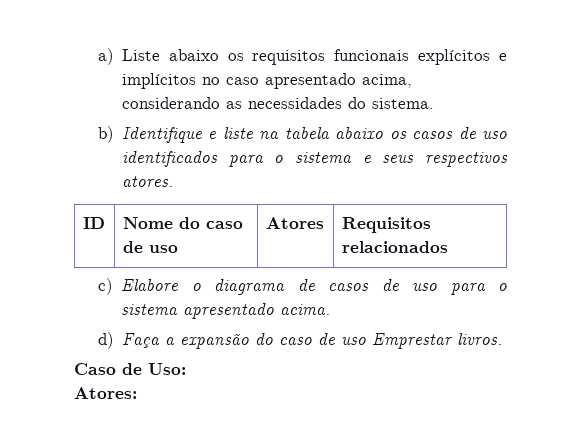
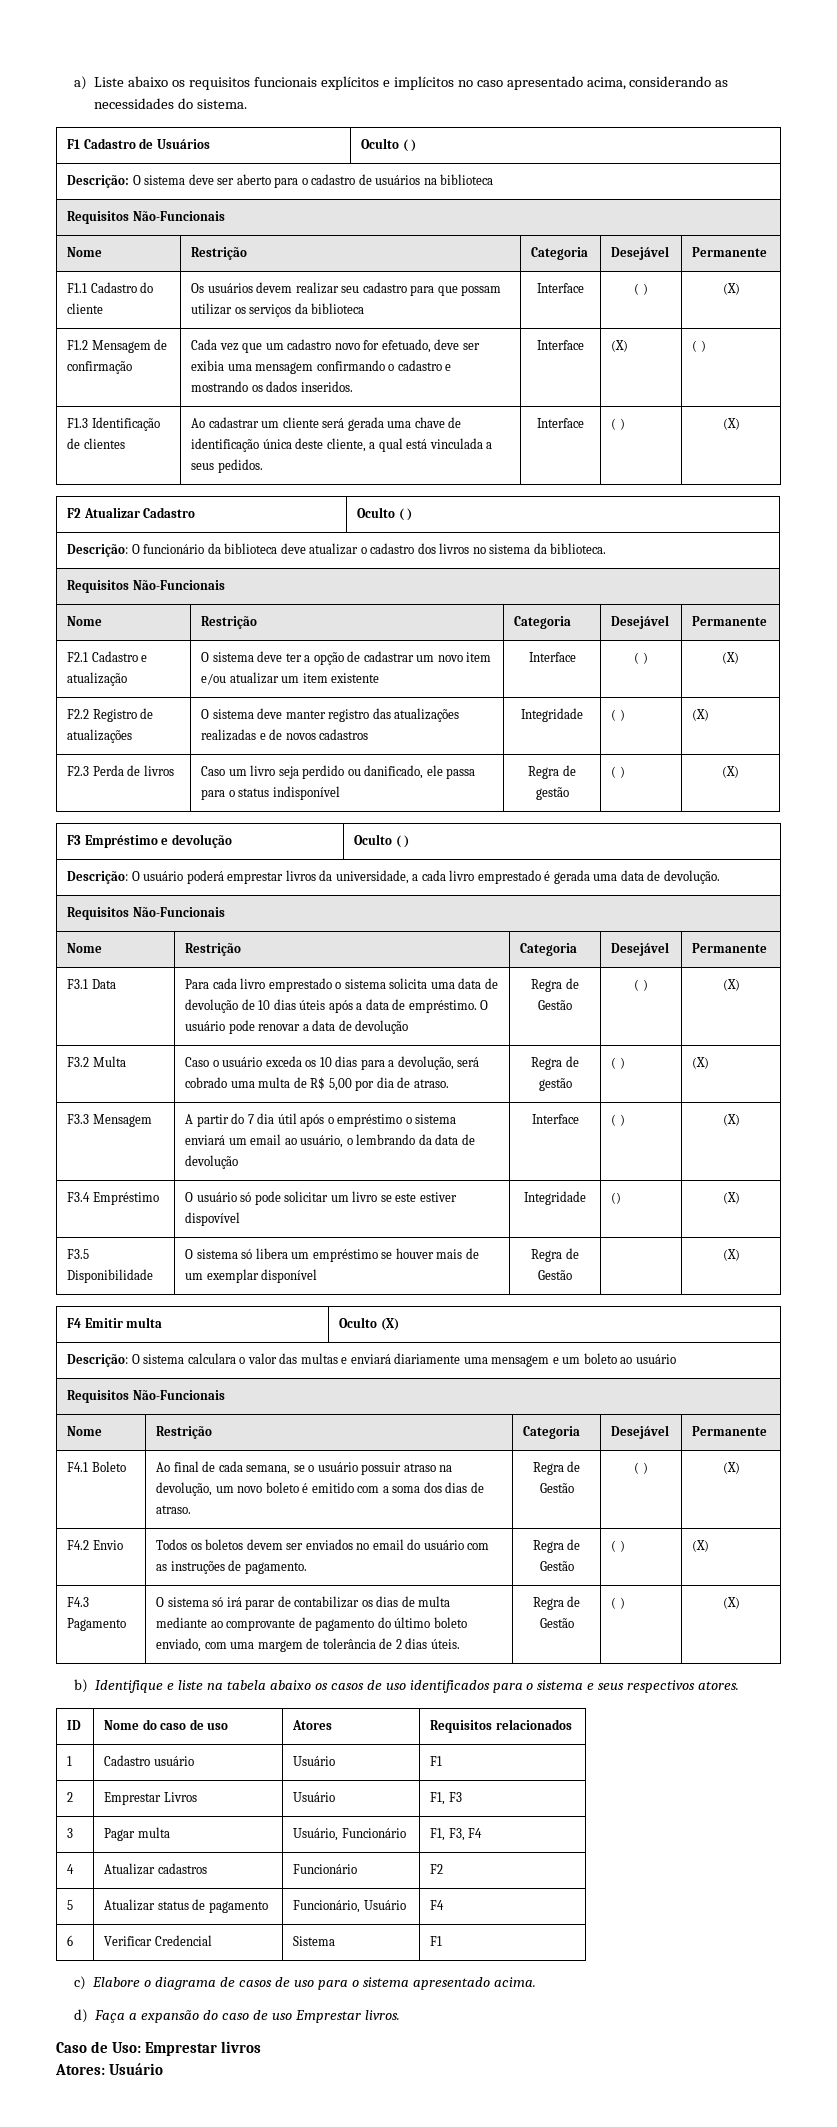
(434, 103) none -> [67,138,210,149] [361,138,417,152] [67,174,494,188] [67,211,225,224] [67,247,103,257] [191,247,248,260] [531,247,589,260] [611,246,670,260] [692,247,768,257] [67,282,154,293] [67,303,104,314] [191,282,502,296] [191,303,365,317] [537,283,584,293] [634,283,648,295] [722,283,740,295] [67,339,168,353] [67,361,133,374] [191,339,480,353] [191,360,452,374] [191,381,353,392] [537,340,584,350] [611,340,629,352] [692,340,706,352] [67,417,160,431] [67,438,125,449] [191,417,462,431] [191,438,493,452] [191,459,263,473] [537,418,584,428] [611,418,625,430] [722,418,740,430] [67,507,196,518] [357,507,413,521] [67,543,607,557] [67,580,225,593] [67,616,103,626] [201,616,258,629] [514,616,572,629] [611,615,670,629] [692,616,768,626] [67,651,148,662] [67,672,128,686] [201,651,492,665] [201,672,380,685] [528,652,576,662] [634,652,648,664] [721,652,739,664] [67,708,154,722] [67,729,133,743] [201,708,460,722] [201,729,369,741] [521,708,583,722] [611,709,625,721] [692,709,710,721] [67,765,174,776] [201,765,476,779] [201,786,340,800] [528,765,576,779] [535,787,569,800] [611,766,625,778] [721,766,739,778] [67,834,232,848] [354,834,410,848] [67,870,720,884] [67,907,225,920] [67,943,103,953] [185,943,242,956] [520,943,578,956] [611,942,670,956] [692,943,768,953] [67,979,116,989] [185,978,498,992] [185,999,489,1013] [185,1020,409,1034] [531,978,579,992] [538,1000,572,1010] [634,979,648,991] [722,979,740,991] [67,1056,126,1067] [185,1056,480,1070] [185,1077,449,1091] [531,1056,579,1070] [538,1078,572,1091] [611,1057,625,1069] [692,1057,710,1069] [67,1114,152,1127] [185,1113,457,1127] [185,1134,475,1148] [185,1155,239,1169] [531,1114,579,1124] [611,1114,625,1126] [722,1114,740,1126] [67,1192,159,1205] [185,1191,457,1205] [185,1212,241,1226] [524,1191,586,1205] [611,1192,622,1204] [722,1192,740,1204] [67,1249,90,1259] [67,1269,154,1283] [185,1248,479,1262] [185,1269,318,1283] [531,1248,579,1262] [538,1270,572,1280] [722,1249,740,1261] [67,1317,163,1328] [339,1317,399,1331] [67,1353,676,1367] [67,1390,225,1403] [67,1426,103,1436] [156,1426,213,1439] [523,1426,581,1439] [611,1425,670,1439] [692,1426,768,1436] [67,1461,126,1472] [156,1461,453,1475] [156,1482,484,1496] [156,1505,192,1514] [532,1461,581,1475] [539,1483,574,1493] [634,1462,648,1474] [722,1462,740,1474] [67,1540,123,1550] [156,1539,490,1550] [156,1560,307,1574] [532,1539,581,1553] [539,1561,574,1571] [611,1540,625,1552] [692,1540,710,1552] [67,1597,90,1607] [67,1618,127,1631] [156,1596,451,1610] [156,1617,467,1631] [156,1638,460,1652] [532,1596,581,1610] [539,1618,574,1628] [611,1597,625,1609] [722,1597,740,1609] // F1 Cadastro de Usuários | Oculto ( ) // Descrição: O sistema deve ser aberto para o cadastro de usuários na biblioteca // Requisitos Não-Funcionais // Nome | Restrição | Categoria | Desejável | Permanente // F1.1 Cadastro do cliente | Os usuários devem realizar seu cadastro para que possam utilizar os serviços da biblioteca | Interface | ( ) | (X) // F1.2 Mensagem de confirmação | Cada vez que um cadastro novo for efetuado, deve ser exibia uma mensagem confirmando o cadastro e mostrando os dados inseridos. | Interface | (X) | ( ) // F1.3 Identificação de clientes | Ao cadastrar um cliente será gerada uma chave de identificação única deste cliente, a qual está vinculada a seus pedidos. | Interface | ( ) | (X) // F2 Atualizar Cadastro | Oculto ( ) // Descrição: O funcionário da biblioteca deve atualizar o cadastro dos livros no sistema da biblioteca. // Requisitos Não-Funcionais // Nome | Restrição | Categoria | Desejável | Permanente // F2.1 Cadastro e atualização | O sistema deve ter a opção de cadastrar um novo item e/ou atualizar um item existente | Interface | ( ) | (X) // F2.2 Registro de atualizações | O sistema deve manter registro das atualizações realizadas e de novos cadastros | Integridade | ( ) | (X) // F2.3 Perda de livros | Caso um livro seja perdido ou danificado, ele passa para o status indisponível | Regra de gestão | ( ) | (X) // F3 Empréstimo e devolução | Oculto ( ) // Descrição: O usuário poderá emprestar livros da universidade, a cada livro emprestado é gerada uma data de devolução. // Requisitos Não-Funcionais // Nome | Restrição | Categoria | Desejável | Permanente // F3.1 Data | Para cada livro emprestado o sistema solicita uma data de devolução de 10 dias úteis após a data de empréstimo. O usuário pode renovar a data de devolução | Regra de Gestão | ( ) | (X) // F3.2 Multa | Caso o usuário exceda os 10 dias para a devolução, será cobrado uma multa de R$ 5,00 por dia de atraso. | Regra de gestão | ( ) | (X) // F3.3 Mensagem | A partir do 7 dia útil após o empréstimo o sistema enviará um email ao usuário, o lembrando da data de devolução | Interface | ( ) | (X) // F3.4 Empréstimo | O usuário só pode solicitar um livro se este estiver dispovível | Integridade | () | (X) // F3.5 Disponibilidade | O sistema só libera um empréstimo se houver mais de um exemplar disponível | Regra de Gestão | | (X) // F4 Emitir multa | Oculto (X) // Descrição: O sistema calculara o valor das multas e enviará diariamente uma mensagem e um boleto ao usuário // Requisitos Não-Funcionais // Nome | Restrição | Categoria | Desejável | Permanente // F4.1 Boleto | Ao final de cada semana, se o usuário possuir atraso na devolução, um novo boleto é emitido com a soma dos dias de atraso. | Regra de Gestão | ( ) | (X) // F4.2 Envio | Todos os boletos devem ser enviados no email do usuário com as instruções de pagamento. | Regra de Gestão | ( ) | (X) // F4.3 Pagamento | O sistema só irá parar de contabilizar os dias de multa mediante ao comprovante de pagamento do último boleto enviado, com uma margem de tolerância de 2 dias úteis. | Regra de Gestão | ( ) | (X)
(448, 247) none -> [67,1756,73,1766] [104,1755,194,1766] [293,1756,336,1766] [430,1756,443,1766] [67,1792,74,1802] [104,1792,197,1805] [293,1792,336,1802] [430,1792,462,1805] [67,1828,74,1838] [104,1827,170,1841] [293,1828,406,1841] [430,1828,483,1841] [67,1864,75,1874] [104,1863,207,1875] [293,1864,358,1874] [430,1864,444,1874] [67,1900,74,1910] [104,1899,268,1913] [293,1900,406,1913] [430,1900,445,1910] [67,1935,74,1946] [104,1935,212,1946] [293,1936,336,1946] [430,1936,443,1946] // 1 | Cadastro usuário | Usuário | F1 // 2 | Emprestar Livros | Usuário | F1, F3 // 3 | Pagar multa | Usuário, Funcionário | F1, F3, F4 // 4 | Atualizar cadastros | Funcionário | F2 // 5 | Atualizar status de pagamento | Funcionário, Usuário | F4 // 6 | Verificar Credencial | Sistema | F1
(186, 369) none -> [144,2041,261,2056] Emprestar livros
(137, 393) none -> [108,2063,163,2075] Usuário

